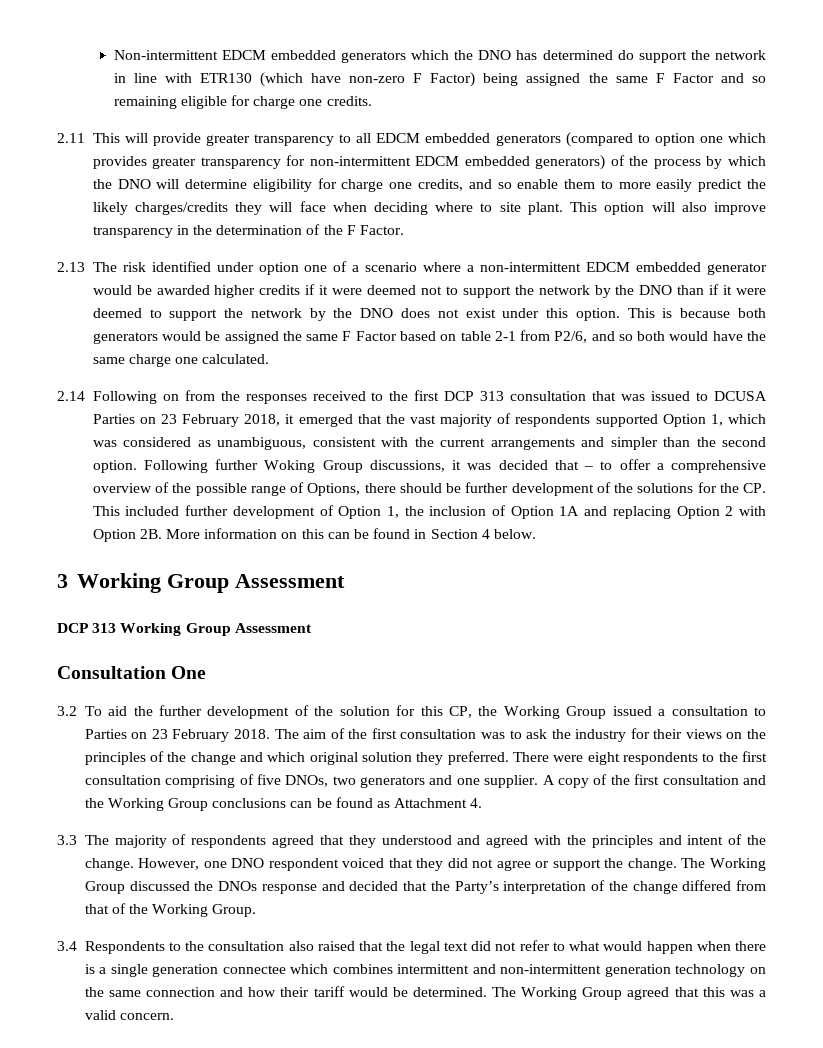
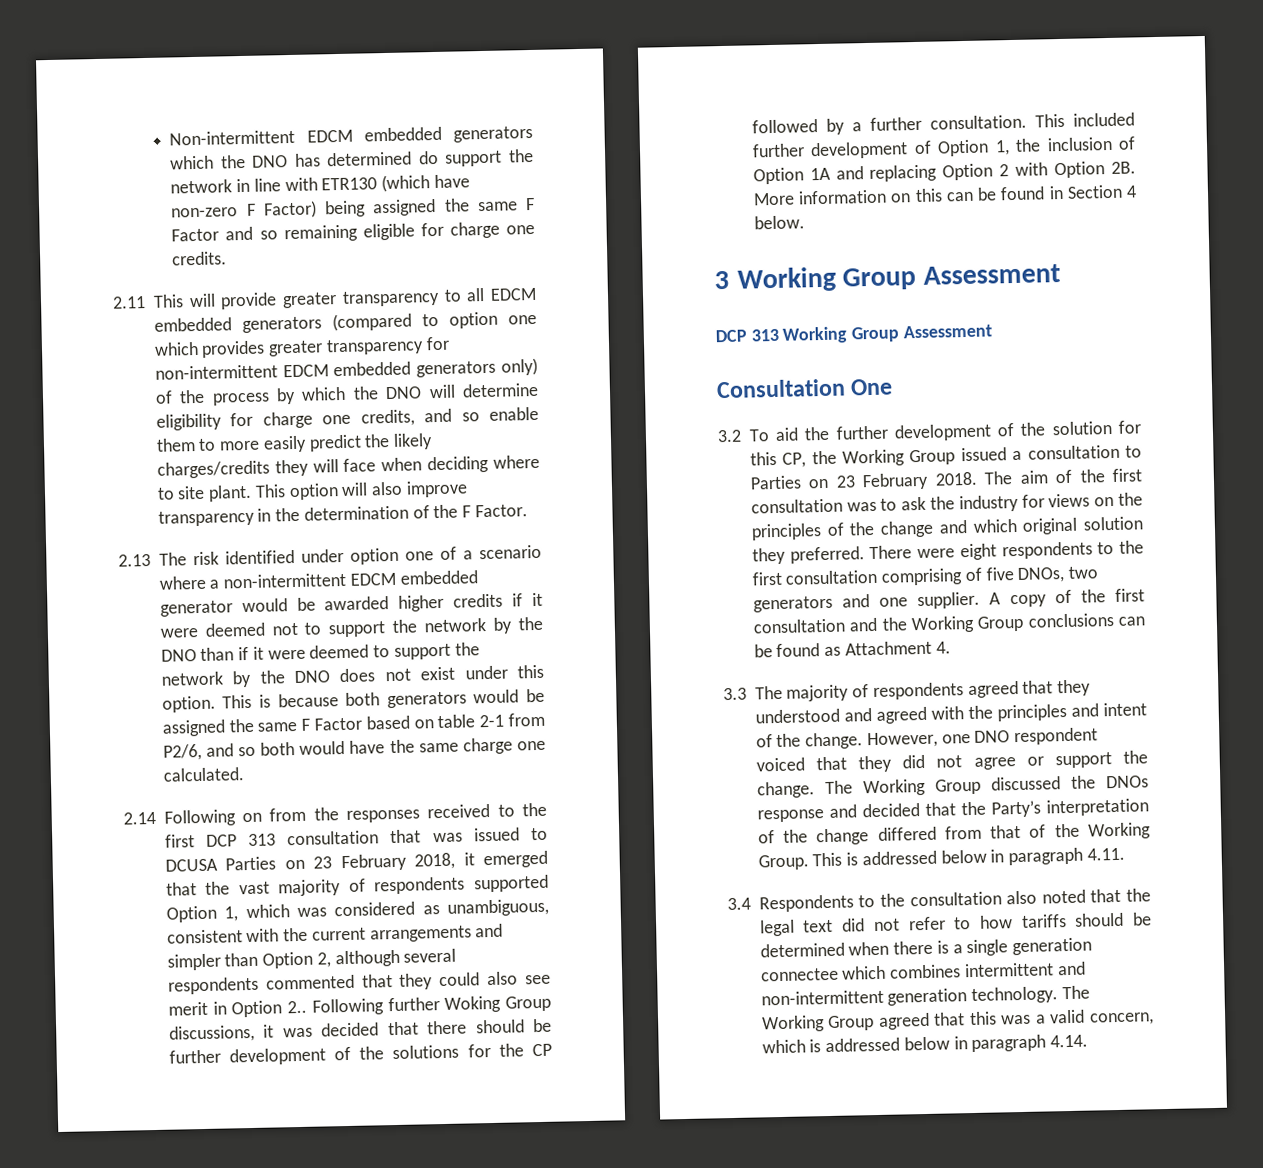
[535,155,606,170] generators) -> [416,357,538,378] generators only)
[696,437,767,447] [92,460,137,473] the second option. -> [262,948,457,969] [167,971,551,995] [167,1000,307,1018] Option 2, although several respondents commented that they could also see merit in Option 2..
[584,459,766,473] [92,482,361,496] – to offer a comprehensive overview of the possible range of Options, -> (419, 1028) none
[743,483,766,493] CP. -> [532,1043,553,1057] [751,114,1027,135] CP followed by a further consultation.
[653,729,683,739] their -> (1045, 501) none
(257, 910) none -> [812,847,1125,867] This is addressed below in paragraph 4.11.
[317,941,355,951] raised -> [1041,889,1086,904] noted
[569,941,693,954] what would happen -> [978,912,1152,929] [759,942,845,958] how tariffs should be determined
[675,964,767,977] [84,986,487,997] technology on the same connection and how their tariff would be determined. -> [971,986,1059,1005] technology.
[119,1013,174,1020] concern. -> [1090,1012,1154,1026] [761,1034,1089,1054] concern, which is addressed below in paragraph 4.14.

